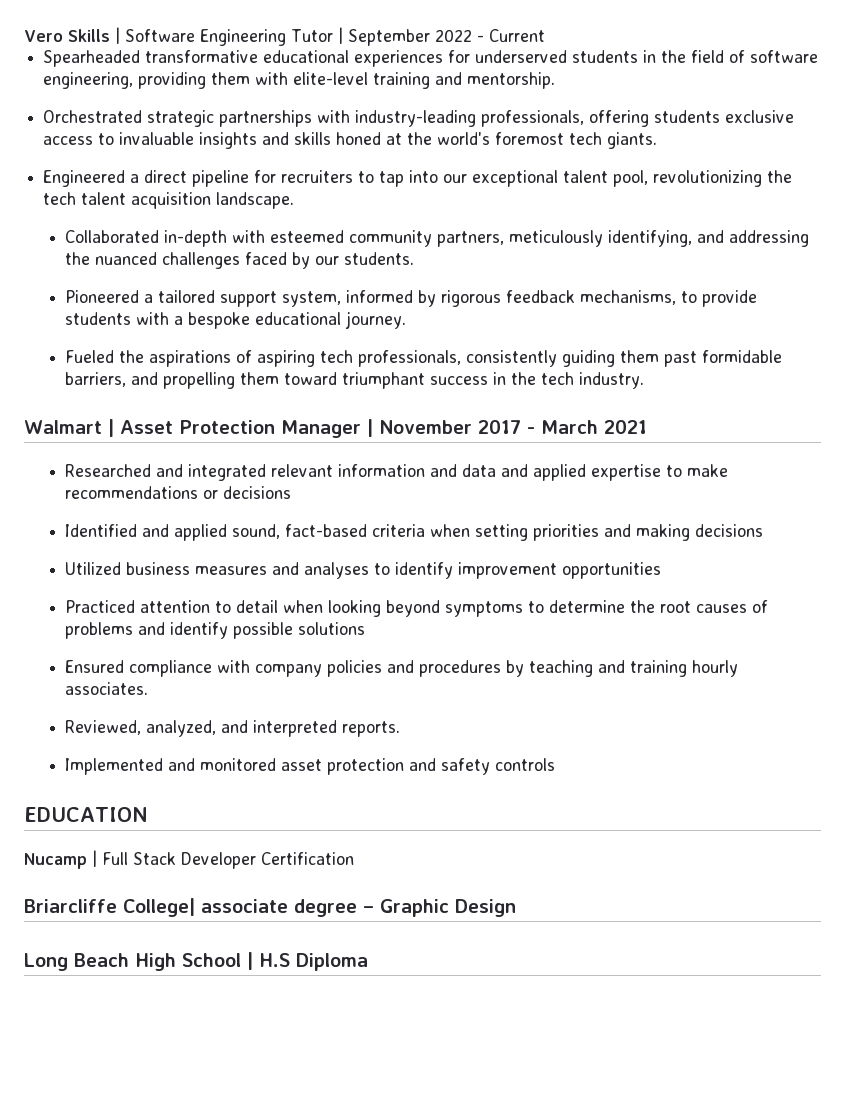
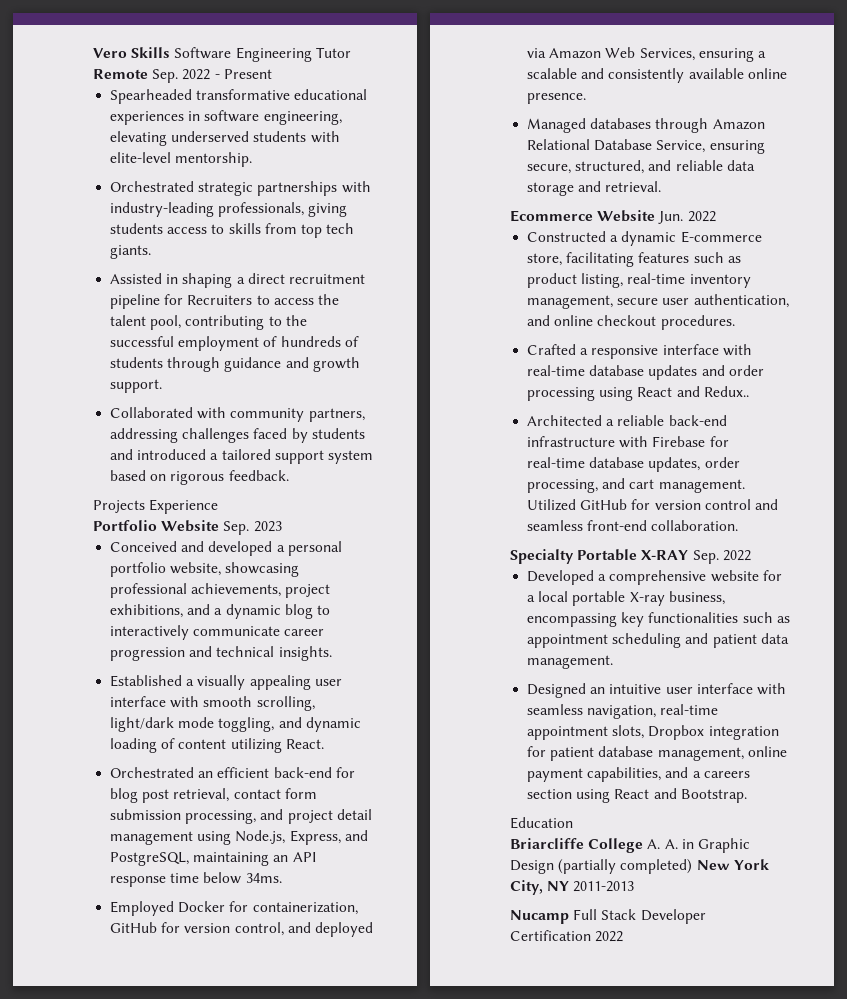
[114,27,120,44] | -> (171, 52) none
[337,27,430,46] | September -> [93,69,179,83] Remote Sep.
[488,29,545,42] Current -> [223,69,272,79] Present
[448,50,819,63] [43,72,463,89] for underserved students in the field of software engineering, providing them with elite-level training and -> [188,110,342,125] [110,131,340,146] [110,152,172,163] in software engineering, elevating underserved students with elite-level
[589,110,795,127] [43,132,565,149] offering students exclusive access to invaluable insights and skills honed at the world's foremost -> [308,203,348,217] [110,223,322,238] giving students access to skills from top
[43,170,126,187] Engineered -> [110,273,233,288] Assisted in shaping
(188, 176) none -> [288,274,365,284] recruitment
[281,170,793,187] [43,192,295,209] [65,230,810,247] [65,252,415,269] [65,290,758,307] [65,311,407,329] [65,350,783,367] [65,372,645,389] [24,419,647,438] [65,464,729,481] [65,486,292,499] [65,524,764,541] [65,562,662,579] [65,600,769,617] [65,622,366,639] [65,660,739,677] [65,682,149,695] [65,720,401,737] [65,758,556,775] [24,807,148,822] recruiters to tap into our exceptional talent pool, revolutionizing the tech talent acquisition landscape. // Collaborated in-depth with esteemed community partners, meticulously identifying, and addressing the nuanced challenges faced by our students. // Pioneered a tailored support system, informed by rigorous feedback mechanisms, to provide students with a bespoke educational journey. // Fueled the aspirations of aspiring tech professionals, consistently guiding them past formidable barriers, and propelling them toward triumphant success in the tech industry. // Walmart | Asset Protection Manager | November 2017 - March 2021 // Researched and integrated relevant information and data and applied expertise to make recommendations or decisions // Identified and applied sound, fact-based criteria when setting priorities and making decisions // Utilized business measures and analyses to identify improvement opportunities // Practiced attention to detail when looking beyond symptoms to determine the root causes of problems and identify possible solutions // Ensured compliance with company policies and procedures by teaching and training hourly associates. // Reviewed, analyzed, and interpreted reports. // Implemented and monitored asset protection and safety controls // EDUCATION -> [187,294,339,305] [110,315,307,330] [110,336,359,351] [110,357,360,372] [110,379,163,393] [110,407,365,422] [110,428,365,443] [110,449,373,464] [110,470,289,485] [93,499,219,514] [93,520,282,535] [110,541,342,556] [110,562,300,577] [110,583,331,598] [110,604,330,619] [110,625,325,640] [110,646,332,661] [110,675,342,690] [110,696,315,711] [110,717,361,732] [110,738,324,753] [110,767,355,778] [110,788,317,803] [110,809,372,824] [110,830,368,845] [110,852,317,866] [110,872,282,887] [110,901,358,916] [110,922,373,937] [527,47,766,62] [527,68,787,83] [527,93,587,104] [527,118,765,133] [527,139,765,154] [527,160,755,174] [527,181,662,196] [510,210,716,224] [527,231,762,246] [527,252,741,267] [527,273,751,288] [527,294,789,309] [527,315,735,330] [527,344,752,359] [527,365,764,380] [527,386,749,401] [527,415,727,426] [527,436,729,448] [527,457,740,472] [527,478,745,493] [527,499,778,511] [527,520,739,531] [510,549,751,564] [527,570,782,585] [527,591,725,606] [527,612,790,627] [527,633,789,648] [527,655,614,669] [527,683,786,698] [527,704,719,719] [527,725,779,740] [527,746,787,761] [527,767,750,782] [527,788,747,803] [510,817,573,829] [510,838,750,853] [510,859,769,874] [510,880,635,895] Recruiters to access the talent pool, contributing to the successful employment of hundreds of students through guidance and growth support. // Collaborated with community partners, addressing challenges faced by students and introduced a tailored support system based on rigorous feedback. // Projects Experience // Portfolio Website Sep. 2023 // Conceived and developed a personal portfolio website, showcasing professional achievements, project exhibitions, and a dynamic blog to interactively communicate career progression and technical insights. // Established a visually appealing user interface with smooth scrolling, light/dark mode toggling, and dynamic loading of content utilizing React. // Orchestrated an efficient back-end for blog post retrieval, contact form submission processing, and project detail management using Node.js, Express, and PostgreSQL, maintaining an API response time below 34ms. // Employed Docker for containerization, GitHub for version control, and deployed via Amazon Web Services, ensuring a scalable and consistently available online presence. // Managed databases through Amazon Relational Database Service, ensuring secure, structured, and reliable data storage and retrieval. // Ecommerce Website Jun. 2022 // Constructed a dynamic E-commerce store, facilitating features such as product listing, real-time inventory management, secure user authentication, and online checkout procedures. // Crafted a responsive interface with real-time database updates and order processing using React and Redux.. // Architected a reliable back-end infrastructure with Firebase for real-time database updates, order processing, and cart management. Utilized GitHub for version control and seamless front-end collaboration. // Specialty Portable X-RAY Sep. 2022 // Developed a comprehensive website for a local portable X-ray business, encompassing key functionalities such as appointment scheduling and patient data management. // Designed an intuitive user interface with seamless navigation, real-time appointment slots, Dropbox integration for patient database management, online payment capabilities, and a careers section using React and Bootstrap. // Education // Briarcliffe College A. A. in Graphic Design (partially completed) New York City, NY 2011-2013
[92,850,97,867] | -> (569, 917) none
[24,898,516,917] [24,952,368,971] // Briarcliffe College| associate degree – Graphic Design // Long Beach High School | H.S Diploma -> [595,931,624,942] 2022

